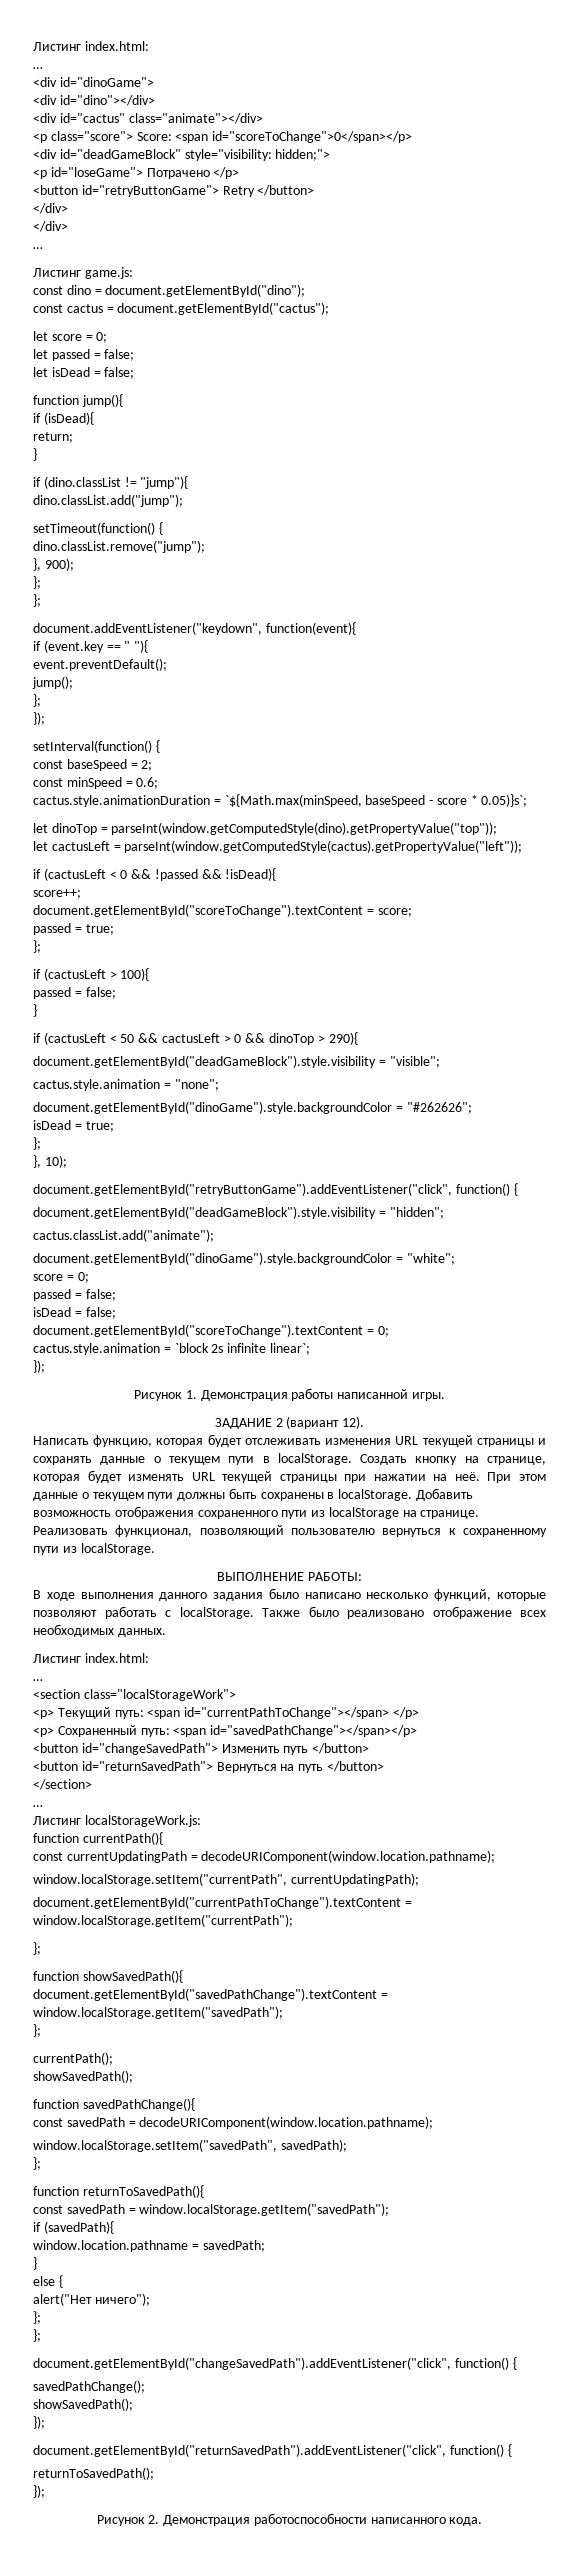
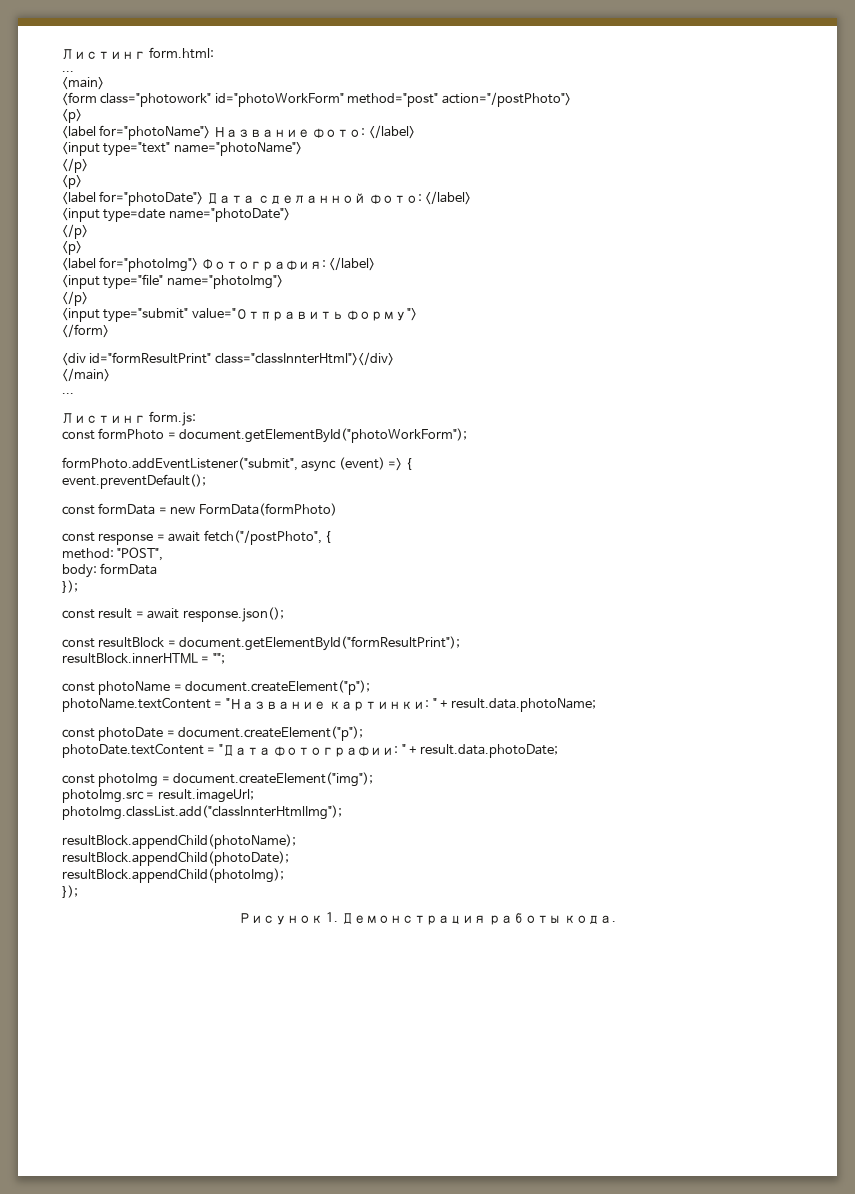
[33,41,149,51] [33,67,43,69] [33,77,154,87] [33,95,155,106] [33,113,263,124] [33,131,413,143] [33,149,331,161] [33,167,240,179] [33,185,315,197] [33,203,68,214] [33,221,68,232] [33,247,43,249] [33,267,133,279] [33,284,306,297] [33,302,330,315] [33,331,108,343] [33,349,135,361] [33,367,135,379] [33,394,123,407] [33,412,94,425] [33,432,73,443] [33,448,37,461] [33,476,189,489] [33,494,183,507] [33,522,163,535] [33,540,205,553] [33,558,74,571] [33,576,41,589] [33,594,41,607] [33,622,356,635] [33,640,149,653] [33,658,167,671] [32,676,73,689] [33,694,41,707] [33,712,45,725] [33,740,160,753] [33,759,153,771] [33,777,159,789] [33,794,528,807] [33,822,498,835] [33,840,523,853] [33,868,277,881] [33,889,81,899] [33,904,412,917] [33,923,114,935] [33,940,41,953] [33,968,150,981] [33,987,116,999] [33,1004,37,1017] [33,1032,358,1045] [33,1055,440,1068] [33,1079,219,1091] [33,1101,472,1114] [33,1120,114,1132] [33,1137,41,1150] [33,1155,67,1168] [33,1183,518,1196] [33,1206,444,1219] [33,1229,214,1242] [33,1252,455,1265] [33,1272,89,1283] [33,1289,116,1301] [33,1307,116,1319] [33,1324,389,1337] [33,1343,310,1355] Листинг index.html: // … // <div id="dinoGame"> // <div id="dino"></div> // <div id="cactus" class="animate"></div> // <p class="score"> Score: <span id="scoreToChange">0</span></p> // <div id="deadGameBlock" style="visibility: hidden;"> // <p id="loseGame"> Потрачено </p> // <button id="retryButtonGame"> Retry </button> // </div> // </div> // … // Листинг game.js: // const dino = document.getElementById("dino"); // const cactus = document.getElementById("cactus"); // let score = 0; // let passed = false; // let isDead = false; // function jump(){ // if (isDead){ // return; // } // if (dino.classList != "jump"){ // dino.classList.add("jump"); // setTimeout(function() { // dino.classList.remove("jump"); // }, 900); // }; // }; // document.addEventListener("keydown", function(event){ // if (event.key == " "){ // event.preventDefault(); // jump(); // }; // }); // setInterval(function() { // const baseSpeed = 2; // const minSpeed = 0.6; // cactus.style.animationDuration = `${Math.max(minSpeed, baseSpeed - score * 0.05)}s`; // let dinoTop = parseInt(window.getComputedStyle(dino).getPropertyValue("top")); // let cactusLeft = parseInt(window.getComputedStyle(cactus).getPropertyValue("left")); // if (cactusLeft < 0 && !passed && !isDead){ // score++; // document.getElementById("scoreToChange").textContent = score; // passed = true; // }; // if (cactusLeft > 100){ // passed = false; // } // if (cactusLeft < 50 && cactusLeft > 0 && dinoTop > 290){ // document.getElementById("deadGameBlock").style.visibility = "visible"; // cactus.style.animation = "none"; // document.getElementById("dinoGame").style.backgroundColor = "#262626"; // isDead = true; // }; // }, 10); // document.getElementById("retryButtonGame").addEventListener("click", function() { // document.getElementById("deadGameBlock").style.visibility = "hidden"; // cactus.classList.add("animate"); // document.getElementById("dinoGame").style.backgroundColor = "white"; // score = 0; // passed = false; // isDead = false; // document.getElementById("scoreToChange").textContent = 0; // cactus.style.animation = `block 2s infinite linear`; -> [62,47,215,60] [62,71,74,72] [62,77,104,90] [62,92,571,107] [62,109,82,123] [62,125,415,140] [62,142,302,156] [62,158,88,173] [62,175,82,189] [62,191,471,206] [62,208,290,222] [62,224,88,239] [62,241,82,255] [62,257,376,272] [62,274,283,289] [62,291,88,306] [62,308,418,322] [62,324,109,338] [62,352,394,366] [62,368,110,382] [62,393,74,394] [62,411,197,426] [62,428,468,443] [62,457,412,472] [62,474,206,489] [62,503,337,516] [62,530,331,545] [62,547,164,561] [62,563,158,578] [62,580,78,593] [62,607,284,622] [62,636,461,651] [62,653,225,664] [62,680,371,695] [62,697,597,712] [62,726,364,741] [62,743,559,758] [62,772,374,787] [62,789,254,803] [62,805,342,820] [62,834,296,849] [62,851,289,866] [62,868,284,883] Листинг form.html: // ... // <main> // <form class="photowork" id="photoWorkForm" method="post" action="/postPhoto"> // <p> // <label for="photoName"> Название фото: </label> // <input type="text" name="photoName"> // </p> // <p> // <label for="photoDate"> Дата сделанной фото: </label> // <input type=date name="photoDate"> // </p> // <p> // <label for="photoImg"> Фотография: </label> // <input type="file" name="photoImg"> // </p> // <input type="submit" value="Отправить форму"> // </form> // <div id="formResultPrint" class="classInnterHtml"></div> // </main> // ... // Листинг form.js: // const formPhoto = document.getElementById("photoWorkForm"); // formPhoto.addEventListener("submit", async (event) => { // event.preventDefault(); // const formData = new FormData(formPhoto) // const response = await fetch("/postPhoto", { // method: "POST", // body: formData // }); // const result = await response.json(); // const resultBlock = document.getElementById("formResultPrint"); // resultBlock.innerHTML = ""; // const photoName = document.createElement("p"); // photoName.textContent = "Название картинки: " + result.data.photoName; // const photoDate = document.createElement("p"); // photoDate.textContent = "Дата фотографии: " + result.data.photoDate; // const photoImg = document.createElement("img"); // photoImg.src = result.imageUrl; // photoImg.classList.add("classInnterHtmlImg"); // resultBlock.appendChild(photoName); // resultBlock.appendChild(photoDate); // resultBlock.appendChild(photoImg);
[337,1389,445,1401] [214,1416,365,1429] [33,1434,546,1447] [33,1453,547,1465] [33,1470,546,1483] [33,1488,474,1501] [33,1506,480,1519] [33,1525,547,1537] [33,1543,155,1555] [217,1572,362,1581] [33,1588,546,1601] [33,1606,546,1619] [33,1624,166,1637] [33,1653,149,1663] [33,1679,43,1681] [33,1689,236,1701] [33,1707,419,1719] [33,1725,418,1737] [33,1743,370,1755] [33,1761,384,1773] [33,1779,92,1790] [33,1805,43,1807] [33,1815,201,1827] [33,1832,163,1845] [33,1850,496,1863] [33,1873,419,1886] [33,1896,412,1909] [33,1914,293,1927] [33,1942,41,1955] [33,1970,183,1983] [33,1988,388,2001] [33,2006,283,2019] [33,2024,41,2037] [33,2052,113,2065] [33,2070,133,2083] [33,2098,195,2111] [33,2116,434,2129] [33,2139,347,2152] [33,2157,41,2170] [33,2185,204,2198] [33,2203,390,2216] [33,2221,114,2234] [33,2240,265,2252] [33,2257,37,2270] [33,2275,63,2288] [33,2293,150,2306] [33,2311,41,2324] [33,2329,41,2342] [33,2357,517,2370] [33,2380,145,2393] [33,2398,133,2411] [33,2416,45,2429] [33,2444,512,2457] [33,2467,154,2480] [33,2485,45,2498] [96,2513,446,2526] написанной игры. // ЗАДАНИЕ 2 (вариант 12). // Написать функцию, которая будет отслеживать изменения URL текущей страницы и сохранять данные о текущем пути в localStorage. Создать кнопку на странице, которая будет изменять URL текущей страницы при нажатии на неё. При этом данные о текущем пути должны быть сохранены в localStorage. Добавить возможность отображения сохраненного пути из localStorage на странице. Реализовать функционал, позволяющий пользователю вернуться к сохраненному пути из localStorage. // ВЫПОЛНЕНИЕ РАБОТЫ: // В ходе выполнения данного задания было написано несколько функций, которые позволяют работать с localStorage. Также было реализовано отображение всех необходимых данных. // Листинг index.html: // … // <section class="localStorageWork"> // <p> Текущий путь: <span id="currentPathToChange"></span> </p> // <p> Сохраненный путь: <span id="savedPathChange"></span></p> // <button id="changeSavedPath"> Изменить путь </button> // <button id="returnSavedPath"> Вернуться на путь </button> // </section> // … // Листинг localStorageWork.js: // function currentPath(){ // const currentUpdatingPath = decodeURIComponent(window.location.pathname); // window.localStorage.setItem("currentPath", currentUpdatingPath); // document.getElementById("currentPathToChange").textContent = window.localStorage.getItem("currentPath"); // }; // function showSavedPath(){ // document.getElementById("savedPathChange").textContent = window.localStorage.getItem("savedPath"); // }; // currentPath(); // showSavedPath(); // function savedPathChange(){ // const savedPath = decodeURIComponent(window.location.pathname); // window.localStorage.setItem("savedPath", savedPath); // }; // function returnToSavedPath(){ // const savedPath = window.localStorage.getItem("savedPath"); // if (savedPath){ // window.location.pathname = savedPath; // } // else { // alert("Нет ничего"); // }; // }; // document.getElementById("changeSavedPath").addEventListener("click", function() { // savedPathChange(); // showSavedPath(); // }); // document.getElementById("returnSavedPath").addEventListener("click", function() { // returnToSavedPath(); // }); // Рисунок 2. Демонстрация работоспособности написанного -> (561, 919) none

